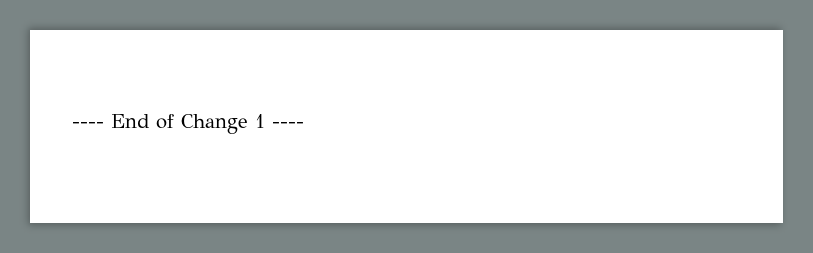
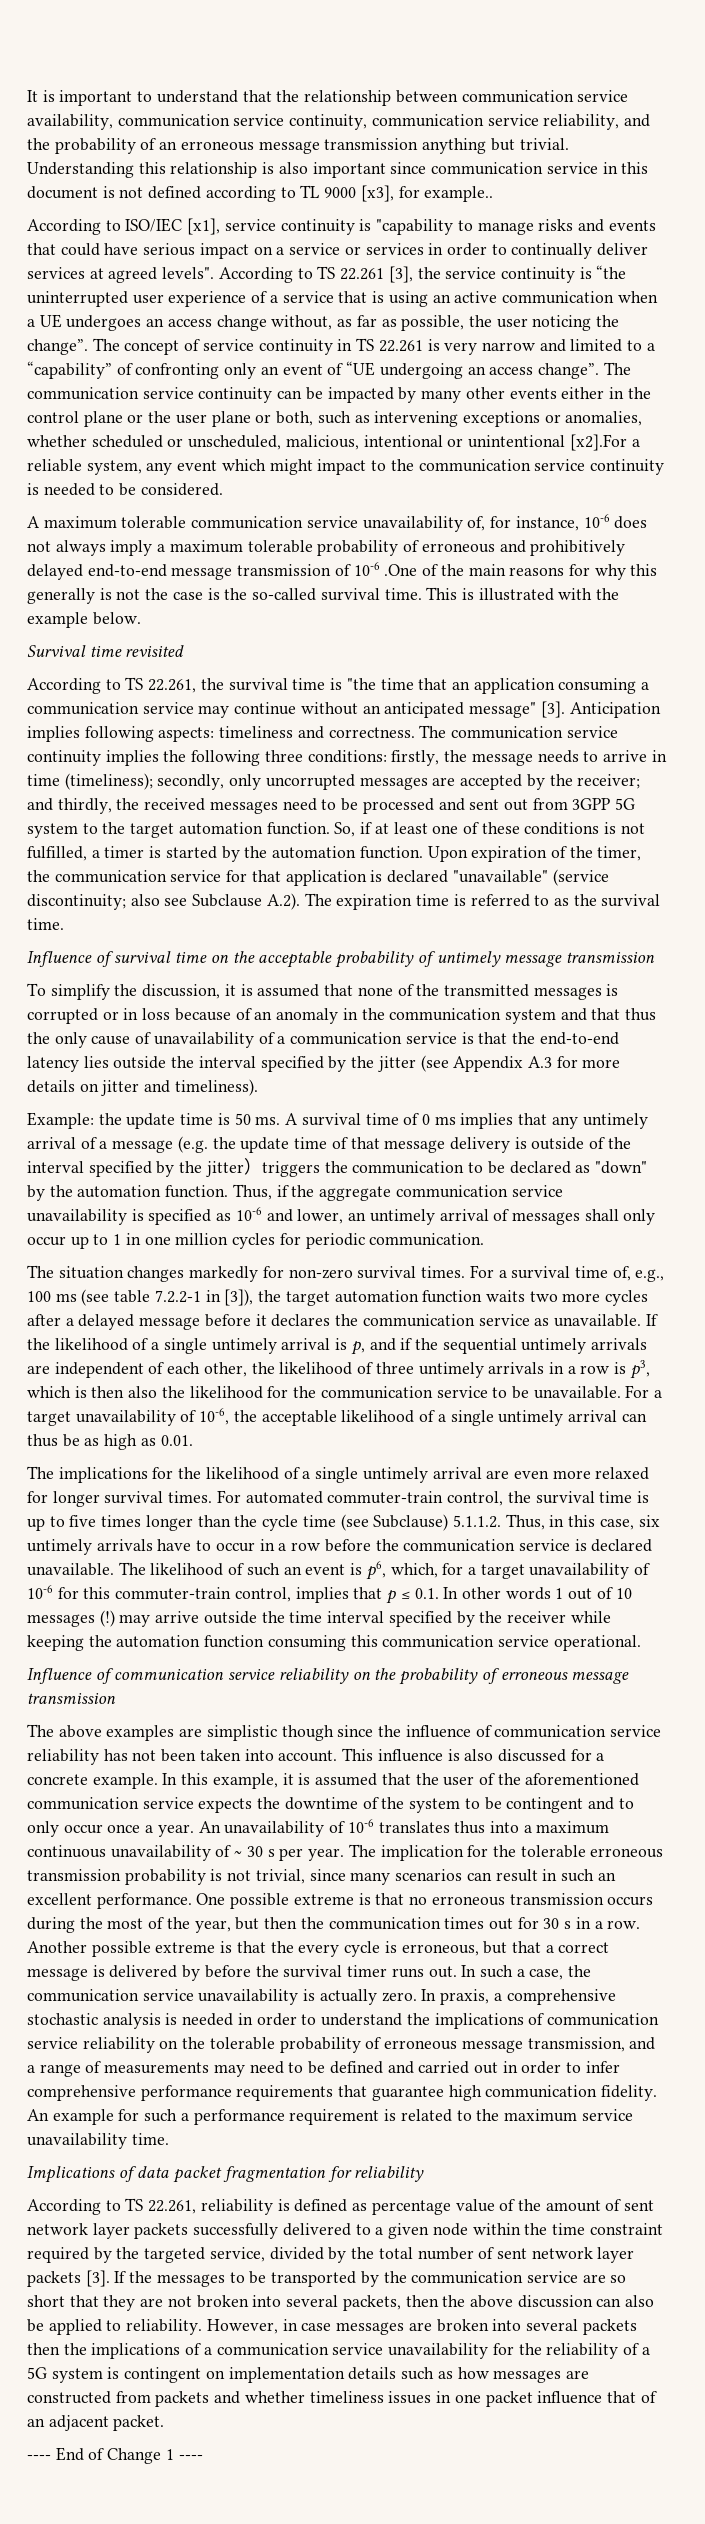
(72, 125) none -> [27,90,629,106] [27,114,651,130] [27,138,569,154] [27,162,649,178] [27,185,494,202] [27,218,656,235] [27,243,649,259] [27,265,627,283] [27,291,658,307] [27,314,620,331] [27,338,655,355] [27,361,631,379] [27,387,651,403] [27,411,643,427] [27,434,640,451] [27,459,664,475] [27,483,223,496] [27,514,648,532] [27,540,626,556] [27,562,658,580] [27,587,620,604] [27,612,141,628] [27,645,185,657] [27,677,650,694] [27,701,661,718] [27,725,618,742] [27,750,667,766] [27,773,641,790] [27,798,636,814] [27,822,645,838] [27,846,642,862] [27,869,609,886] [27,893,661,910] [27,918,64,930] [27,951,655,968] [27,983,619,1000] [27,1008,657,1024] [27,1032,619,1048] [27,1055,621,1072] [27,1079,258,1096] [27,1112,648,1129] [27,1136,631,1153] [27,1158,647,1177] [27,1184,563,1201] [27,1207,656,1225] [27,1233,485,1249] [27,1265,665,1282] [27,1289,649,1306] [27,1314,658,1330] [27,1338,648,1355] [27,1360,650,1379] [27,1385,663,1399] [27,1408,647,1426] [27,1434,193,1450] [27,1466,650,1483] [27,1490,649,1507] [27,1514,660,1531] [27,1539,653,1555] [27,1561,651,1580] [27,1585,632,1604] [27,1610,611,1627] [27,1635,641,1651] [27,1668,630,1685] [27,1693,116,1704] [27,1724,661,1741] [27,1748,605,1765] [27,1773,640,1789] [27,1797,634,1813] [27,1819,610,1837] [27,1844,664,1861] [27,1869,616,1885] [27,1893,654,1909] [27,1917,641,1933] [27,1941,610,1957] [27,1965,592,1981] [27,1989,616,2005] [27,2013,659,2029] [27,2037,656,2053] [27,2061,620,2077] [27,2085,658,2101] [27,2109,633,2125] [27,2133,169,2149] [27,2166,425,2183] [27,2198,655,2215] [27,2223,663,2239] [27,2247,635,2263] [27,2270,627,2287] [27,2295,655,2311] [27,2319,637,2335] [27,2343,650,2359] [27,2367,589,2383] [27,2391,657,2407] [27,2415,165,2431] It is important to understand that the relationship between communication service availability, communication service continuity, communication service reliability, and the probability of an erroneous message transmission anything but trivial. Understanding this relationship is also important since communication service in this document is not defined according to TL 9000 [x3], for example.. // According to ISO/IEC [x1], service continuity is "capability to manage risks and events that could have serious impact on a service or services in order to continually deliver services at agreed levels". According to TS 22.261 [3], the service continuity is “the uninterrupted user experience of a service that is using an active communication when a UE undergoes an access change without, as far as possible, the user noticing the change”. The concept of service continuity in TS 22.261 is very narrow and limited to a “capability” of confronting only an event of “UE undergoing an access change”. The communication service continuity can be impacted by many other events either in the control plane or the user plane or both, such as intervening exceptions or anomalies, whether scheduled or unscheduled, malicious, intentional or unintentional [x2].For a reliable system, any event which might impact to the communication service continuity is needed to be considered. // A maximum tolerable communication service unavailability of, for instance, 10-6 does not always imply a maximum tolerable probability of erroneous and prohibitively delayed end-to-end message transmission of 10-6 .One of the main reasons for why this generally is not the case is the so-called survival time. This is illustrated with the example below. // Survival time revisited // According to TS 22.261, the survival time is "the time that an application consuming a communication service may continue without an anticipated message" [3]. Anticipation implies following aspects: timeliness and correctness. The communication service continuity implies the following three conditions: firstly, the message needs to arrive in time (timeliness); secondly, only uncorrupted messages are accepted by the receiver; and thirdly, the received messages need to be processed and sent out from 3GPP 5G system to the target automation function. So, if at least one of these conditions is not fulfilled, a timer is started by the automation function. Upon expiration of the timer, the communication service for that application is declared "unavailable" (service discontinuity; also see Subclause A.2). The expiration time is referred to as the survival time. // Influence of survival time on the acceptable probability of untimely message transmission // To simplify the discussion, it is assumed that none of the transmitted messages is corrupted or in loss because of an anomaly in the communication system and that thus the only cause of unavailability of a communication service is that the end-to-end latency lies outside the interval specified by the jitter (see Appendix A.3 for more details on jitter and timeliness). // Example: the update time is 50 ms. A survival time of 0 ms implies that any untimely arrival of a message (e.g. the update time of that message delivery is outside of the interval specified by the jitter）triggers the communication to be declared as "down" by the automation function. Thus, if the aggregate communication service unavailability is specified as 10-6 and lower, an untimely arrival of messages shall only occur up to 1 in one million cycles for periodic communication. // The situation changes markedly for non-zero survival times. For a survival time of, e.g., 100 ms (see table 7.2.2-1 in [3]), the target automation function waits two more cycles after a delayed message before it declares the communication service as unavailable. If the likelihood of a single untimely arrival is p, and if the sequential untimely arrivals are independent of each other, the likelihood of three untimely arrivals in a row is p3, which is then also the likelihood for the communication service to be unavailable. For a target unavailability of 10-6, the acceptable likelihood of a single untimely arrival can thus be as high as 0.01. // The implications for the likelihood of a single untimely arrival are even more relaxed for longer survival times. For automated commuter-train control, the survival time is up to five times longer than the cycle time (see Subclause) 5.1.1.2. Thus, in this case, six untimely arrivals have to occur in a row before the communication service is declared unavailable. The likelihood of such an event is p6, which, for a target unavailability of 10-6 for this commuter-train control, implies that p ≤ 0.1. In other words 1 out of 10 messages (!) may arrive outside the time interval specified by the receiver while keeping the automation function consuming this communication service operational. // Influence of communication service reliability on the probability of erroneous message transmission // The above examples are simplistic though since the influence of communication service reliability has not been taken into account. This influence is also discussed for a concrete example. In this example, it is assumed that the user of the aforementioned communication service expects the downtime of the system to be contingent and to only occur once a year. An unavailability of 10-6 translates thus into a maximum continuous unavailability of ~ 30 s per year. The implication for the tolerable erroneous transmission probability is not trivial, since many scenarios can result in such an excellent performance. One possible extreme is that no erroneous transmission occurs during the most of the year, but then the communication times out for 30 s in a row. Another possible extreme is that the every cycle is erroneous, but that a correct message is delivered by before the survival timer runs out. In such a case, the communication service unavailability is actually zero. In praxis, a comprehensive stochastic analysis is needed in order to understand the implications of communication service reliability on the tolerable probability of erroneous message transmission, and a range of measurements may need to be defined and carried out in order to infer comprehensive performance requirements that guarantee high communication fidelity. An example for such a performance requirement is related to the maximum service unavailability time. // Implications of data packet fragmentation for reliability // According to TS 22.261, reliability is defined as percentage value of the amount of sent network layer packets successfully delivered to a given node within the time constraint required by the targeted service, divided by the total number of sent network layer packets [3]. If the messages to be transported by the communication service are so short that they are not broken into several packets, then the above discussion can also be applied to reliability. However, in case messages are broken into several packets then the implications of a communication service unavailability for the reliability of a 5G system is contingent on implementation details such as how messages are constructed from packets and whether timeliness issues in one packet influence that of an adjacent packet. //

